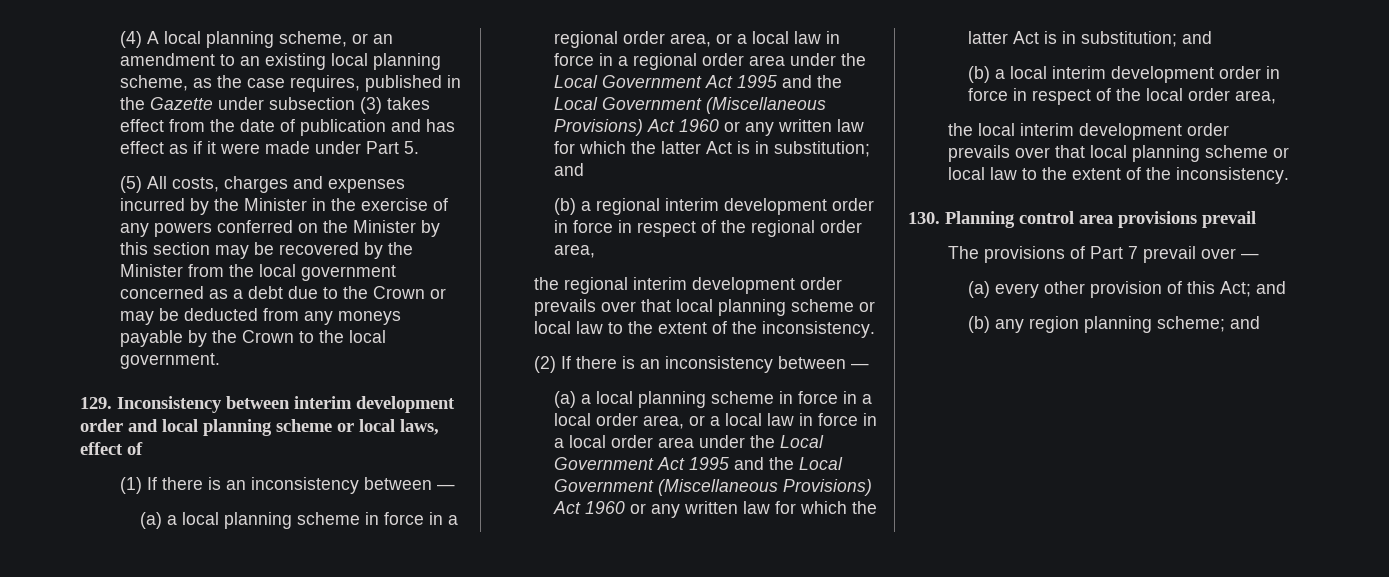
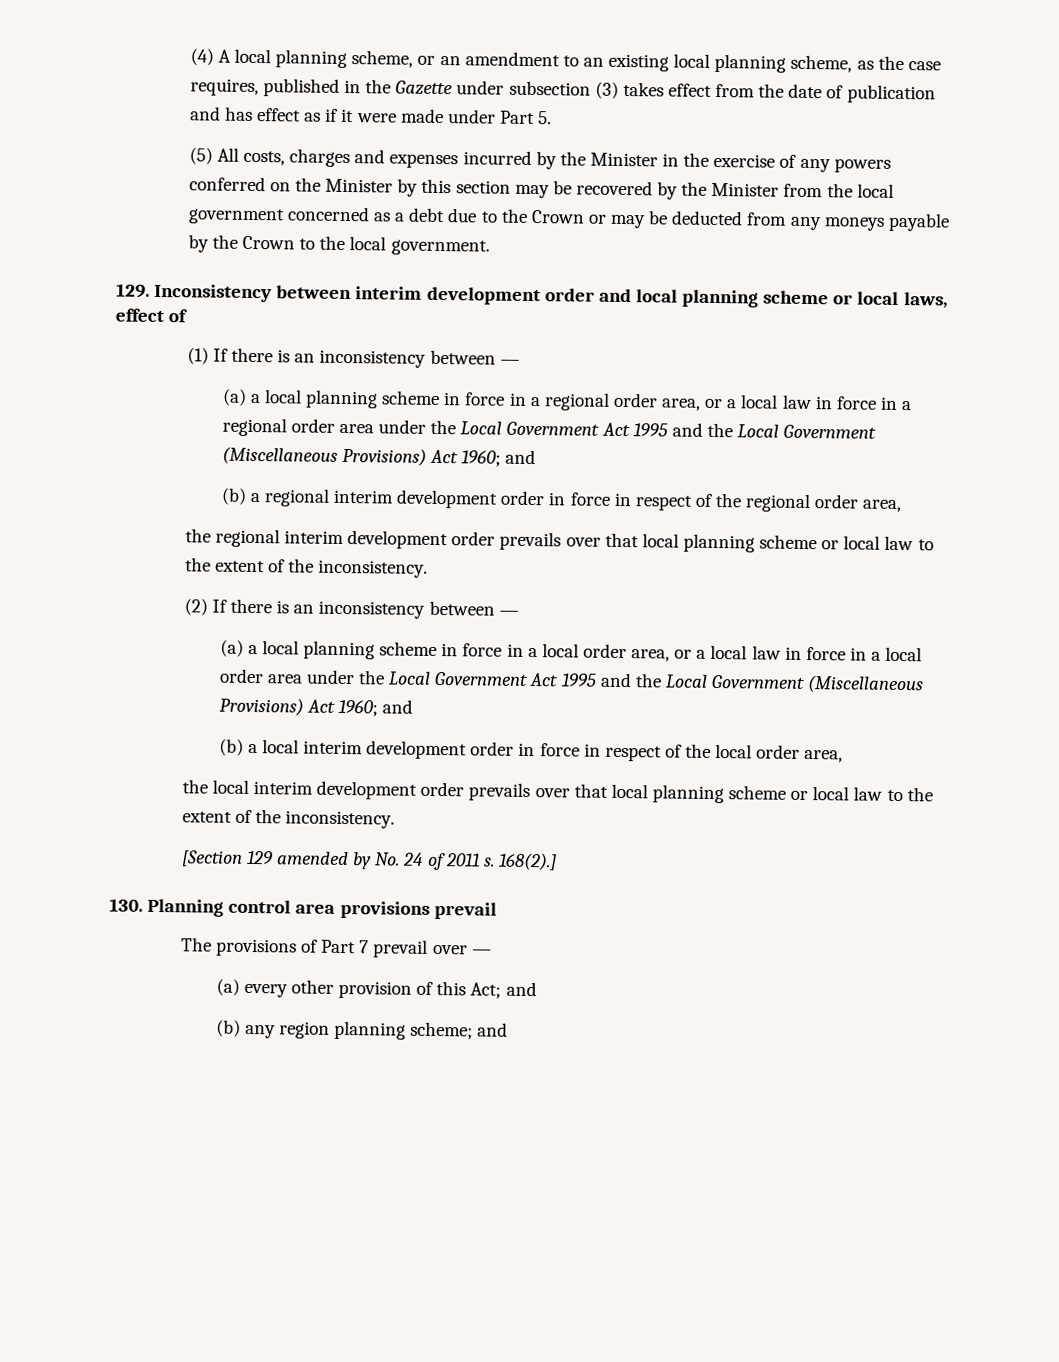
[679,119,865,136] [554,141,871,157] 1960 or any written law for which the latter Act is in substitution; -> [461,450,502,467] 1960;
[585,501,878,518] [968,31,1178,47] 1960 or any written law for which the latter Act is in substitution; -> [337,699,378,717] 1960;
(1290, 175) none -> [180,850,557,871] // [Section 129 amended by No. 24 of 2011 s. 168(2).]

